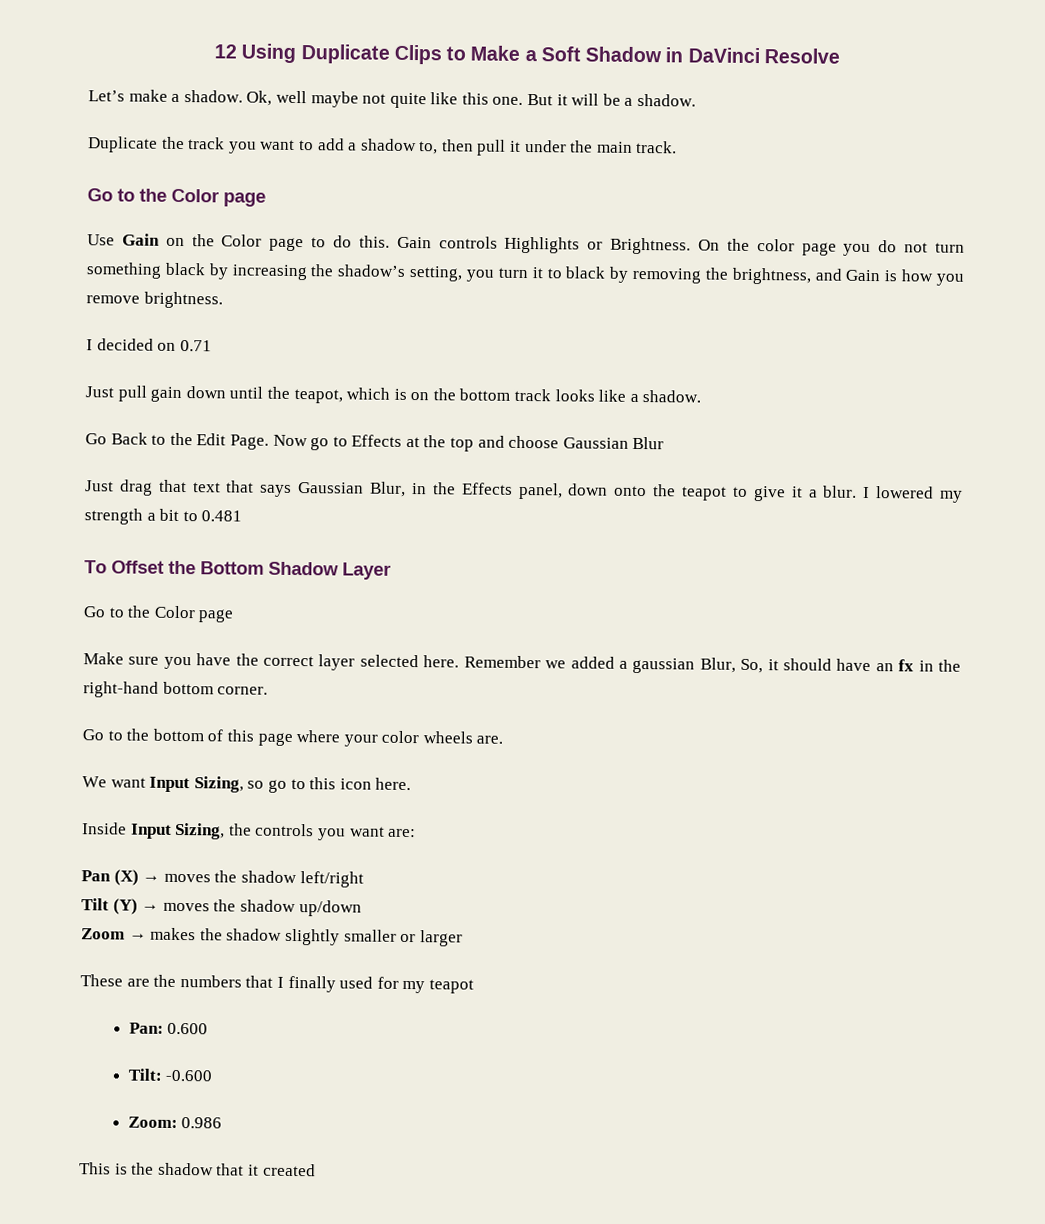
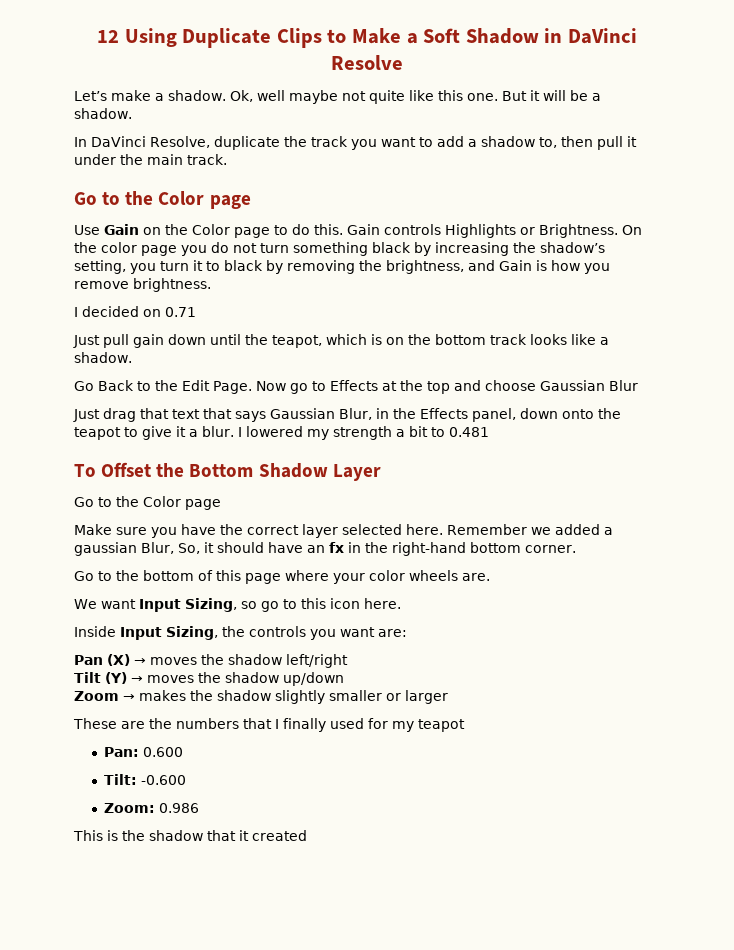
[87,136,158,153] Duplicate -> [74,136,280,150] In DaVinci Resolve, duplicate

